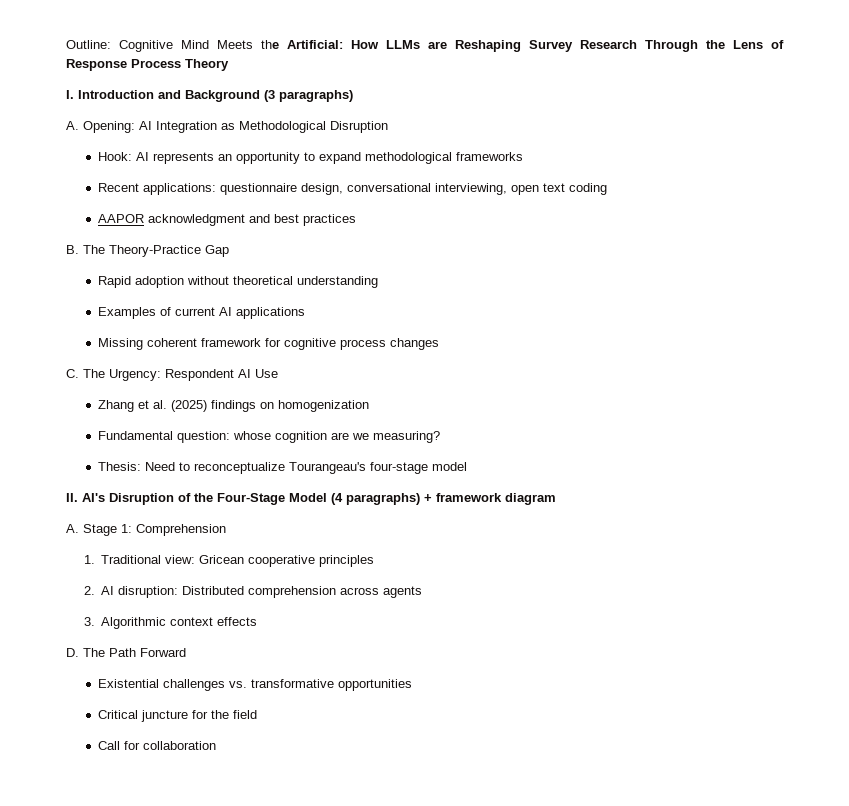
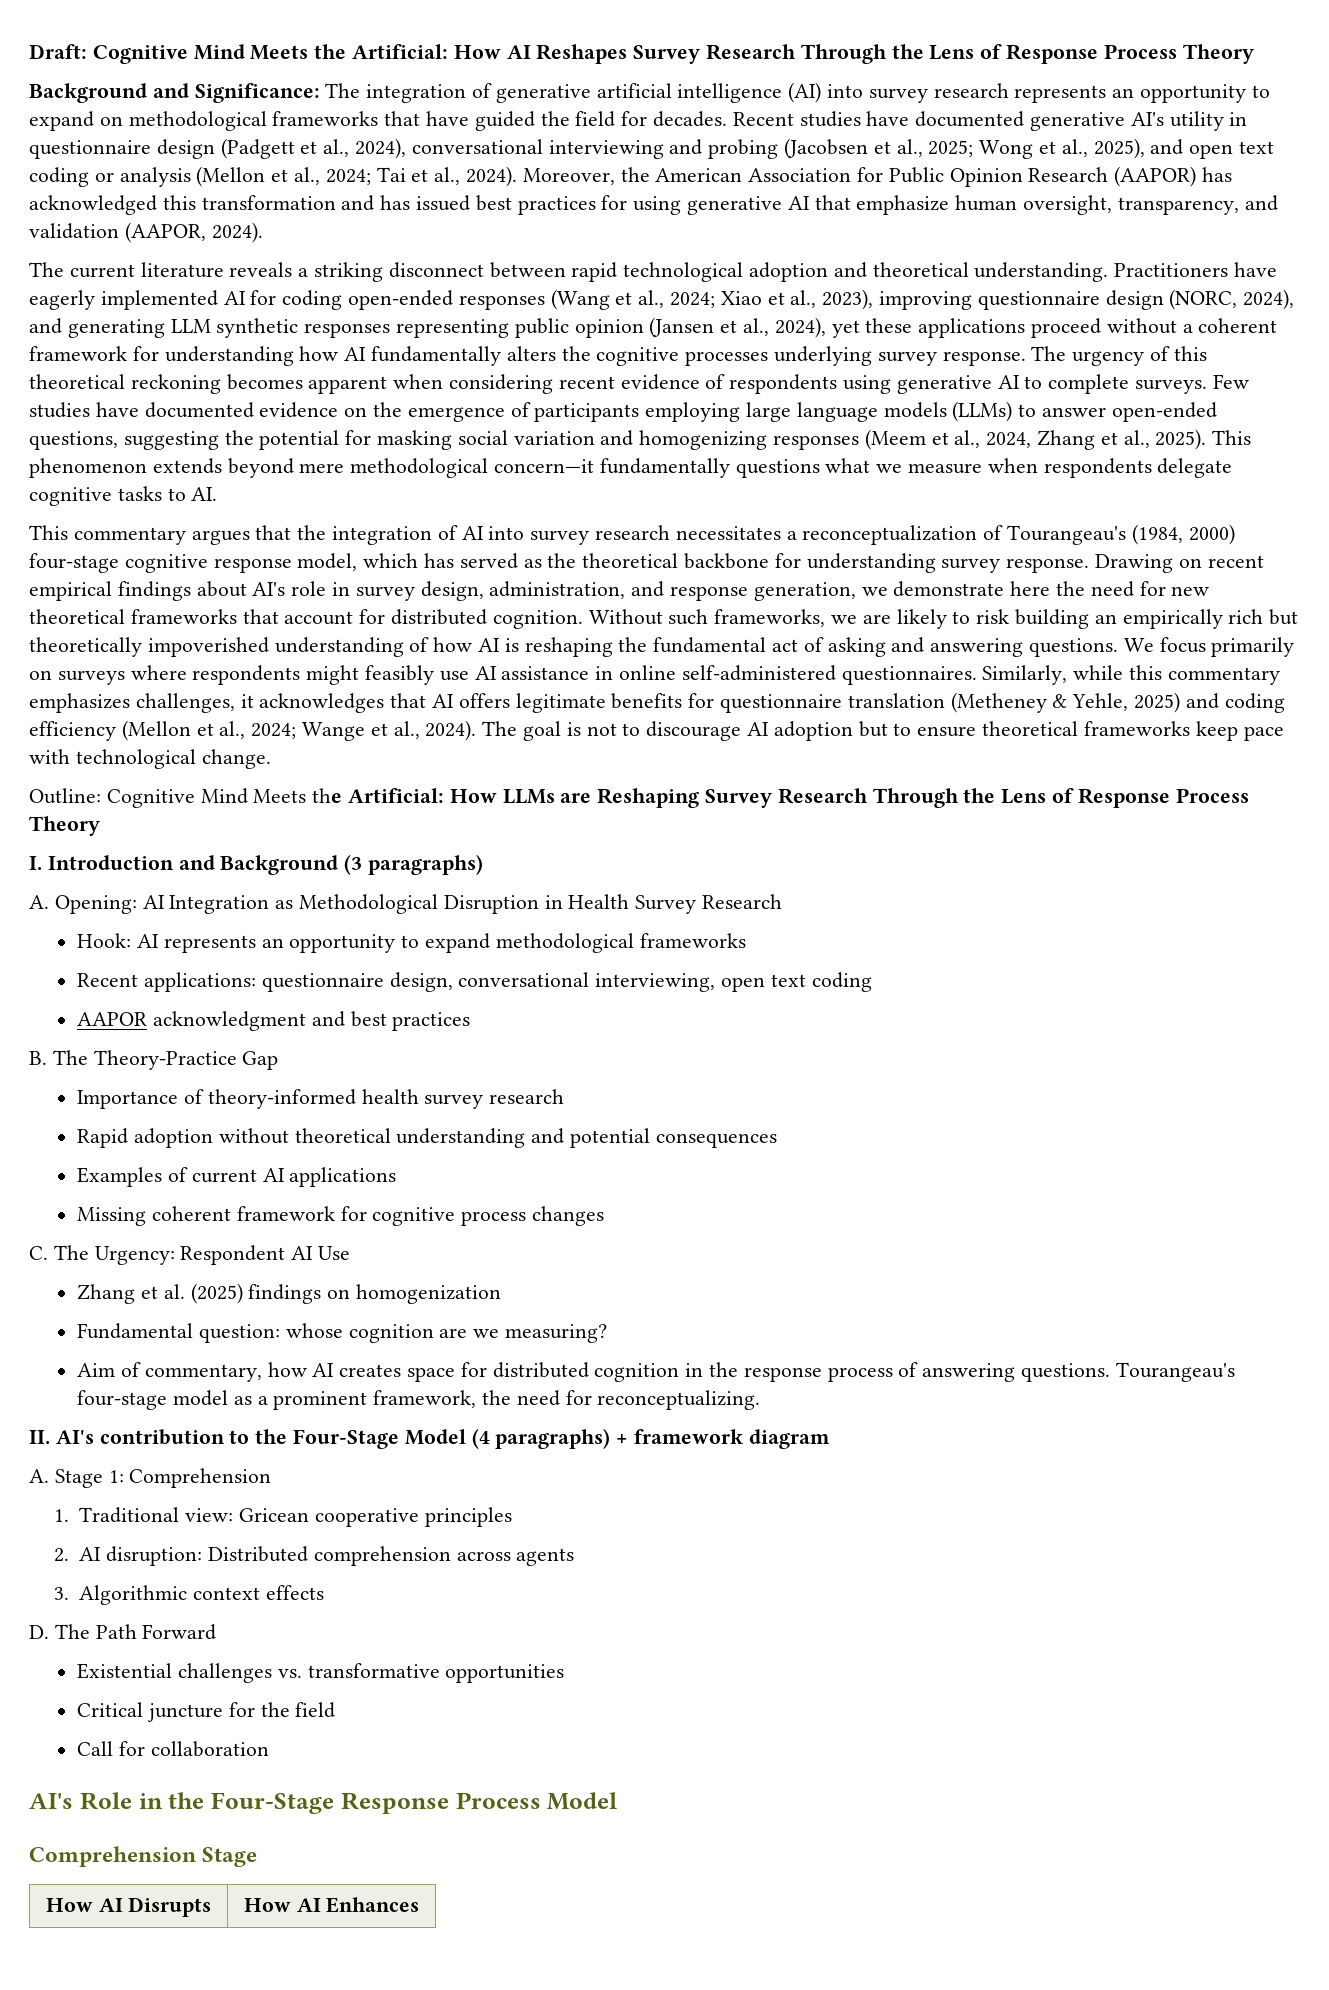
(66, 44) none -> [29,44,1254,64] [29,82,1270,103] [29,111,1248,131] [29,138,1275,159] [29,166,1233,187] [29,195,1278,215] [29,222,263,243] [29,262,1278,282] [29,289,1295,310] [29,317,1278,338] [29,346,1207,366] [29,374,1249,394] [29,401,1217,422] [29,429,1252,450] [29,458,1233,478] [29,486,218,506] [29,524,1235,545] [29,553,1264,573] [29,581,1210,601] [29,609,1299,629] [29,637,1295,657] [29,665,1280,685] [29,692,1285,713] [29,720,1284,741] [29,749,271,769] Draft: Cognitive Mind Meets the Artificial: How AI Reshapes Survey Research Through the Lens of Response Process Theory // Background and Significance: The integration of generative artificial intelligence (AI) into survey research represents an opportunity to expand on methodological frameworks that have guided the field for decades. Recent studies have documented generative AI's utility in questionnaire design (Padgett et al., 2024), conversational interviewing and probing (Jacobsen et al., 2025; Wong et al., 2025), and open text coding or analysis (Mellon et al., 2024; Tai et al., 2024). Moreover, the American Association for Public Opinion Research (AAPOR) has acknowledged this transformation and has issued best practices for using generative AI that emphasize human oversight, transparency, and validation (AAPOR, 2024). // The current literature reveals a striking disconnect between rapid technological adoption and theoretical understanding. Practitioners have eagerly implemented AI for coding open-ended responses (Wang et al., 2024; Xiao et al., 2023), improving questionnaire design (NORC, 2024), and generating LLM synthetic responses representing public opinion (Jansen et al., 2024), yet these applications proceed without a coherent framework for understanding how AI fundamentally alters the cognitive processes underlying survey response. The urgency of this theoretical reckoning becomes apparent when considering recent evidence of respondents using generative AI to complete surveys. Few studies have documented evidence on the emergence of participants employing large language models (LLMs) to answer open-ended questions, suggesting the potential for masking social variation and homogenizing responses (Meem et al., 2024, Zhang et al., 2025). This phenomenon extends beyond mere methodological concern—it fundamentally questions what we measure when respondents delegate cognitive tasks to AI. // This commentary argues that the integration of AI into survey research necessitates a reconceptualization of Tourangeau's (1984, 2000) four-stage cognitive response model, which has served as the theoretical backbone for understanding survey response. Drawing on recent empirical findings about AI's role in survey design, administration, and response generation, we demonstrate here the need for new theoretical frameworks that account for distributed cognition. Without such frameworks, we are likely to risk building an empirically rich but theoretically impoverished understanding of how AI is reshaping the fundamental act of asking and answering questions. We focus primarily on surveys where respondents might feasibly use AI assistance in online self-administered questionnaires. Similarly, while this commentary emphasizes challenges, it acknowledges that AI offers legitimate benefits for questionnaire translation (Metheney & Yehle, 2025) and coding efficiency (Mellon et al., 2024; Wange et al., 2024). The goal is not to discourage AI adoption but to ensure theoretical frameworks keep pace with technological change. //
(388, 127) none -> [544,894,783,914] in Health Survey Research
(229, 251) none -> [77,1089,565,1109] // Importance of theory-informed health survey research
(378, 282) none -> [531,1128,777,1148] and potential consequences
[97,462,467,474] Thesis: Need to reconceptualize Tourangeau's four-stage model -> [77,1362,1235,1382] [77,1390,761,1410] Aim of commentary, how AI creates space for distributed cognition in the response process of answering questions. Tourangeau's four-stage model as a prominent framework, the need for reconceptualizing.
[109,493,191,505] Disruption of -> [99,1429,250,1445] contribution to
(216, 745) none -> [29,1792,618,1814] [29,1846,258,1867] [45,1897,212,1917] [243,1897,420,1913] // AI's Role in the Four-Stage Response Process Model // Comprehension Stage // How AI Disrupts | How AI Enhances

